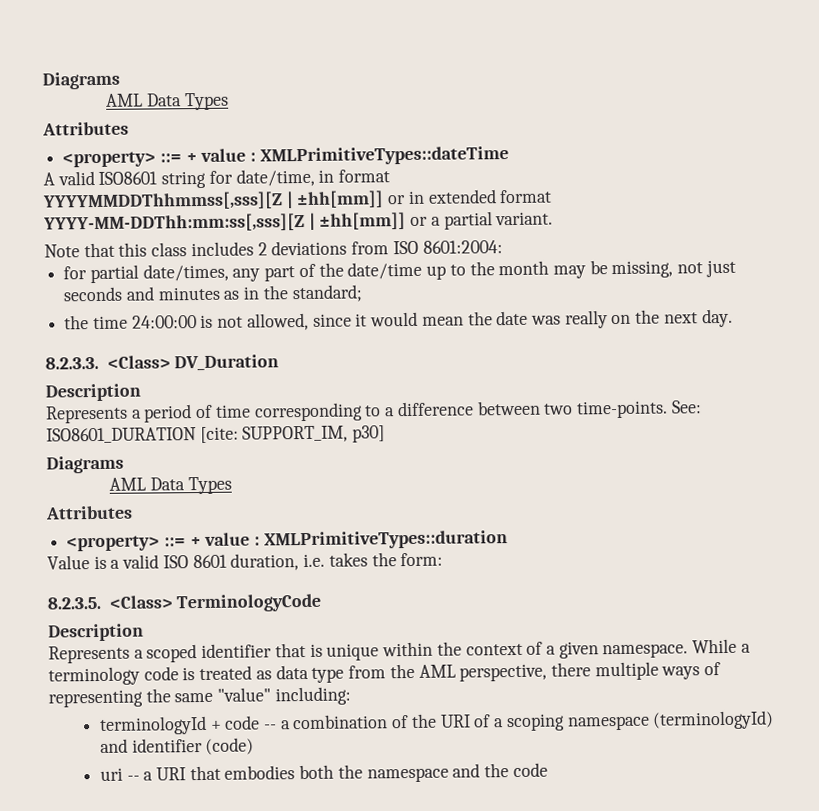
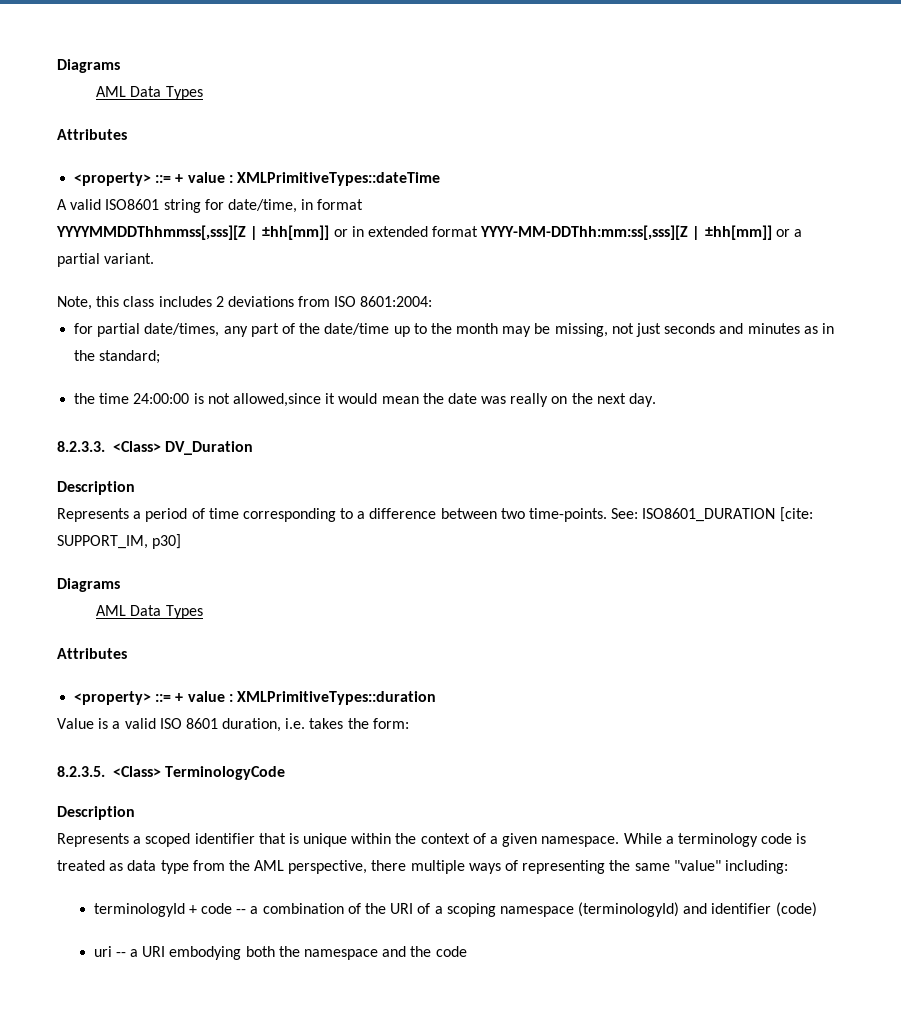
[44,242,115,258] Note that -> [57,296,92,310] Note,
[246,312,352,331] allowed, since -> [232,393,321,407] allowed,since
[189,765,296,781] that embodies -> [169,946,242,960] embodying

